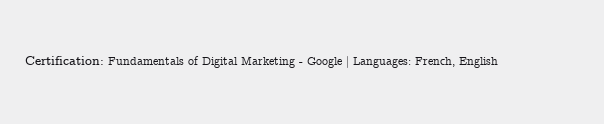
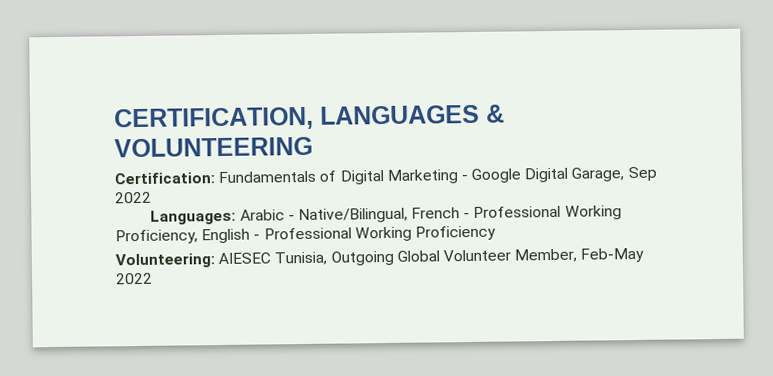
(25, 60) none -> [114,104,505,132] [114,136,313,158] CERTIFICATION, LANGUAGES & VOLUNTEERING //
[346,56,498,68] | Languages: French, English -> [524,166,657,183] [115,191,152,204] [150,205,622,225] [115,225,496,245] [115,247,645,269] [116,272,153,285] Digital Garage, Sep 2022 // Languages: Arabic - Native/Bilingual, French - Professional Working Proficiency, English - Professional Working Proficiency // Volunteering: AIESEC Tunisia, Outgoing Global Volunteer Member, Feb-May 2022

